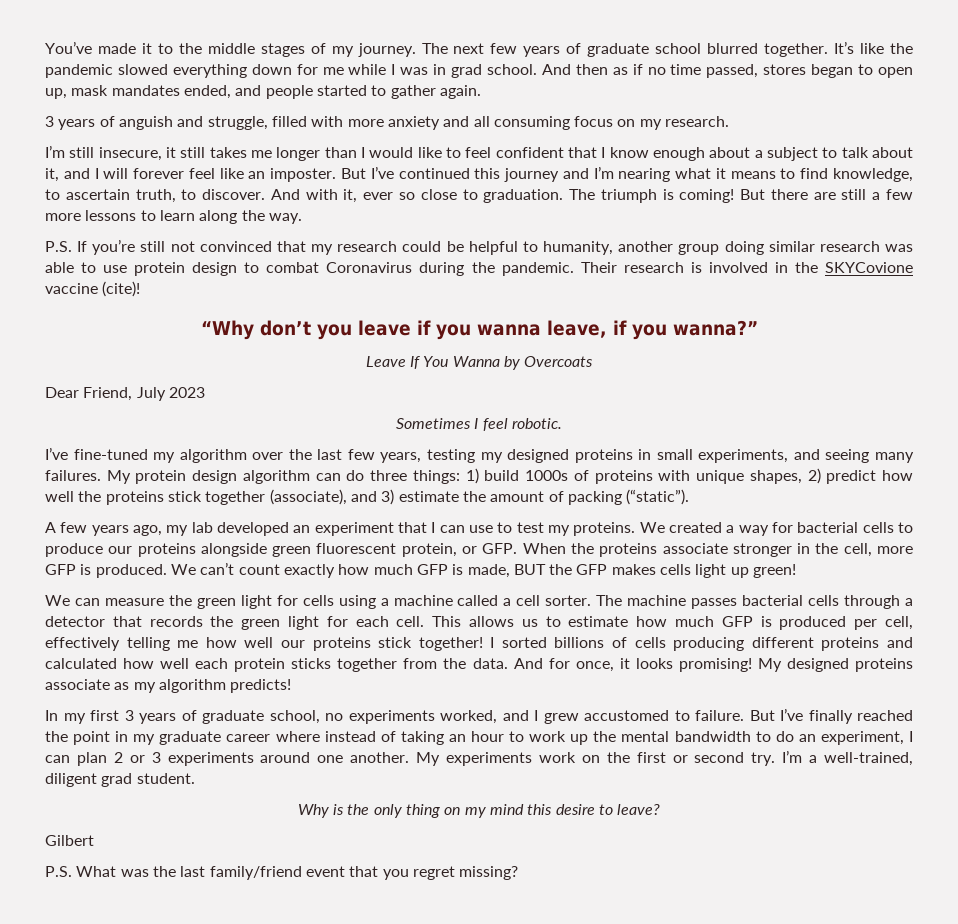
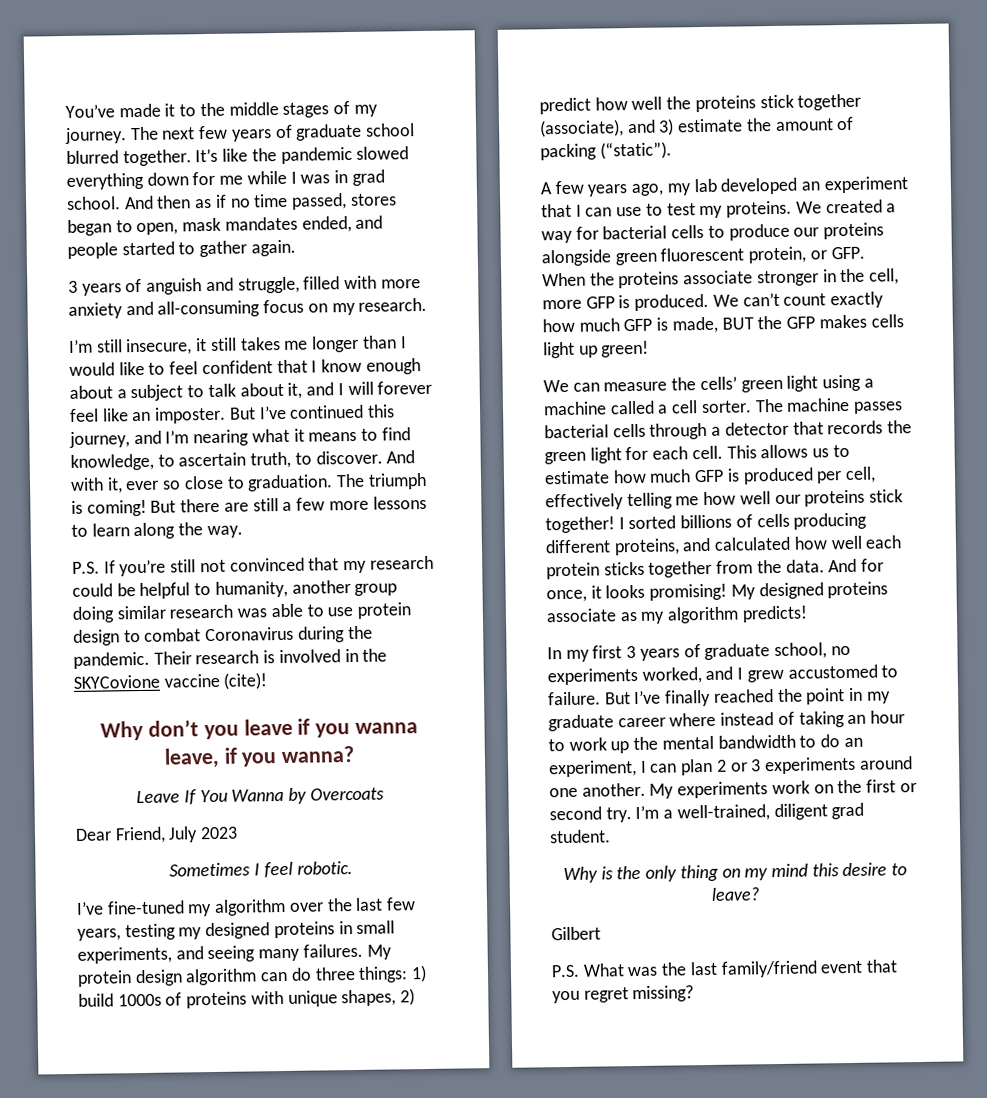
[877,67,913,78] [45,88,67,99] open up, -> [136,222,179,236] open,
[473,116,570,130] all consuming -> [157,300,261,318] all-consuming
[504,168,560,182] journey -> [69,431,130,448] journey,
[200,320,254,340] “Why -> [99,720,144,741] Why
[672,320,758,336] wanna?” -> [281,745,355,764] wanna?
[196,595,334,609] green light for cells -> [699,375,819,393] cells’ green light
[821,637,880,651] proteins -> [613,538,680,556] proteins,

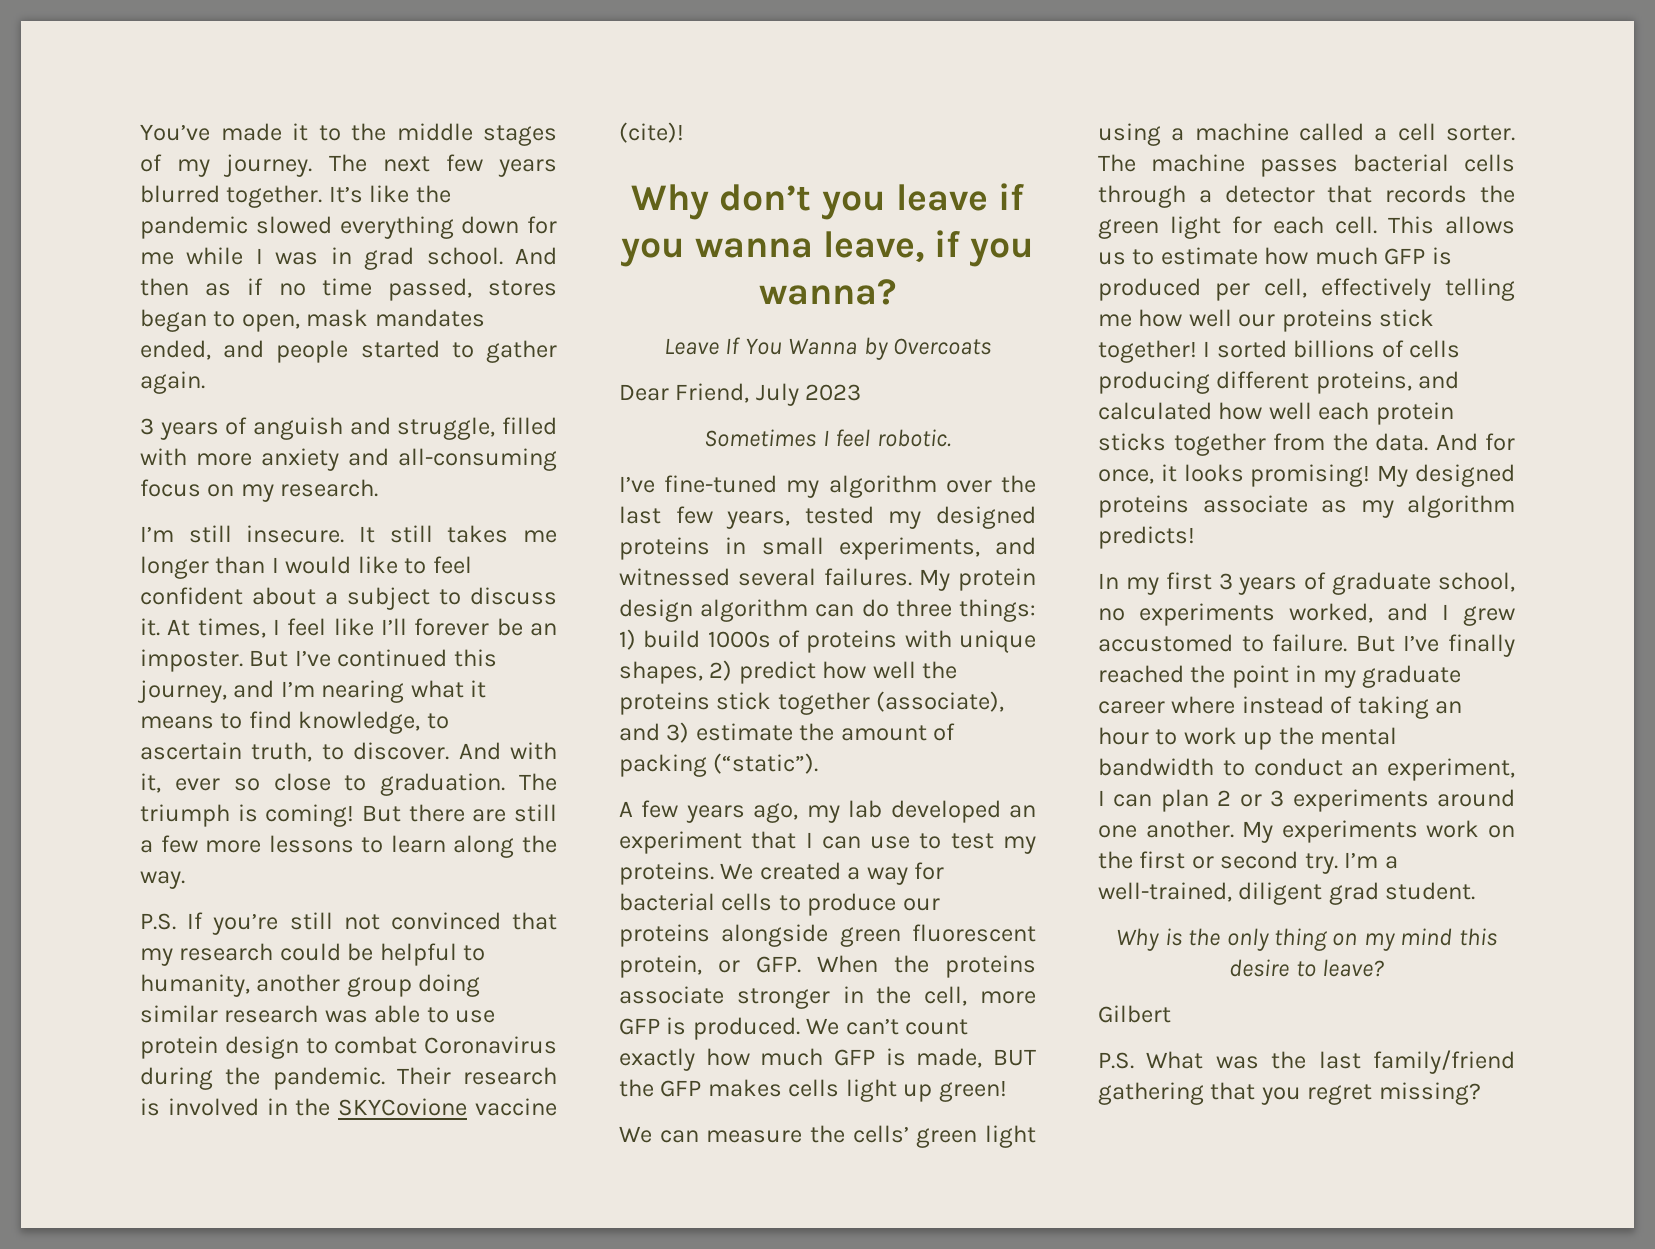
[274,123,416,141] of graduate school -> (557, 168) none
[125,338,208,356] insecure, it -> [246,525,375,543] insecure. It
[276,358,421,375] [69,380,433,402] [69,408,129,422] that I know enough about a subject to talk about it, and I will forever feel like -> [252,587,557,610] [140,618,523,638] about a subject to discuss it. At times, I feel like I’ll forever be
[124,923,176,941] testing -> [804,506,874,524] tested
[207,945,301,963] seeing many -> [619,568,816,586] witnessed several
[820,734,841,748] do -> [1253,758,1343,776] conduct
[820,960,864,974] event -> [1098,1082,1204,1105] gathering

